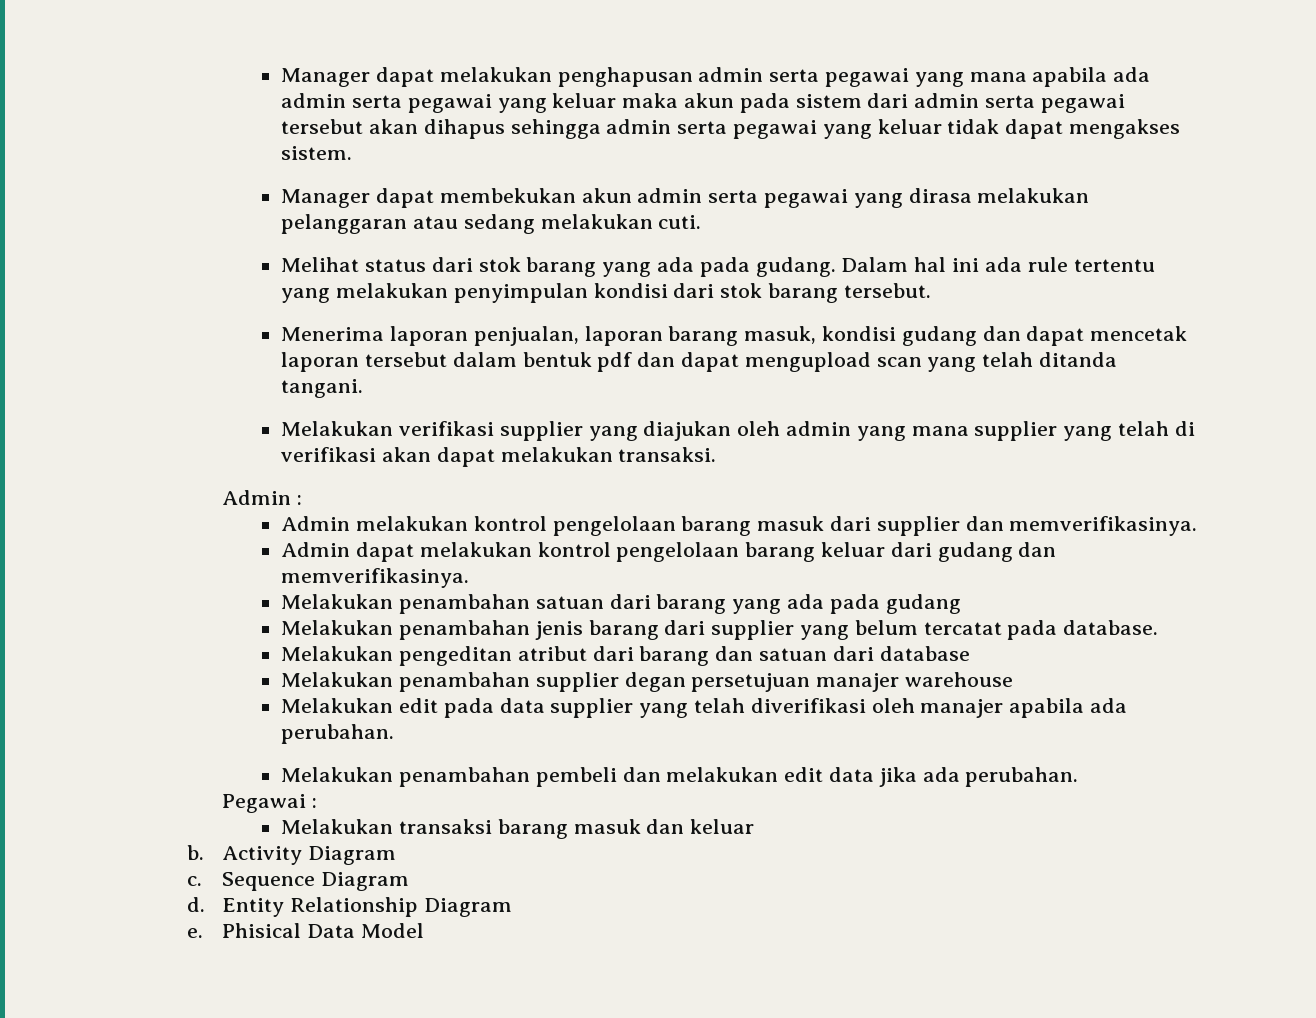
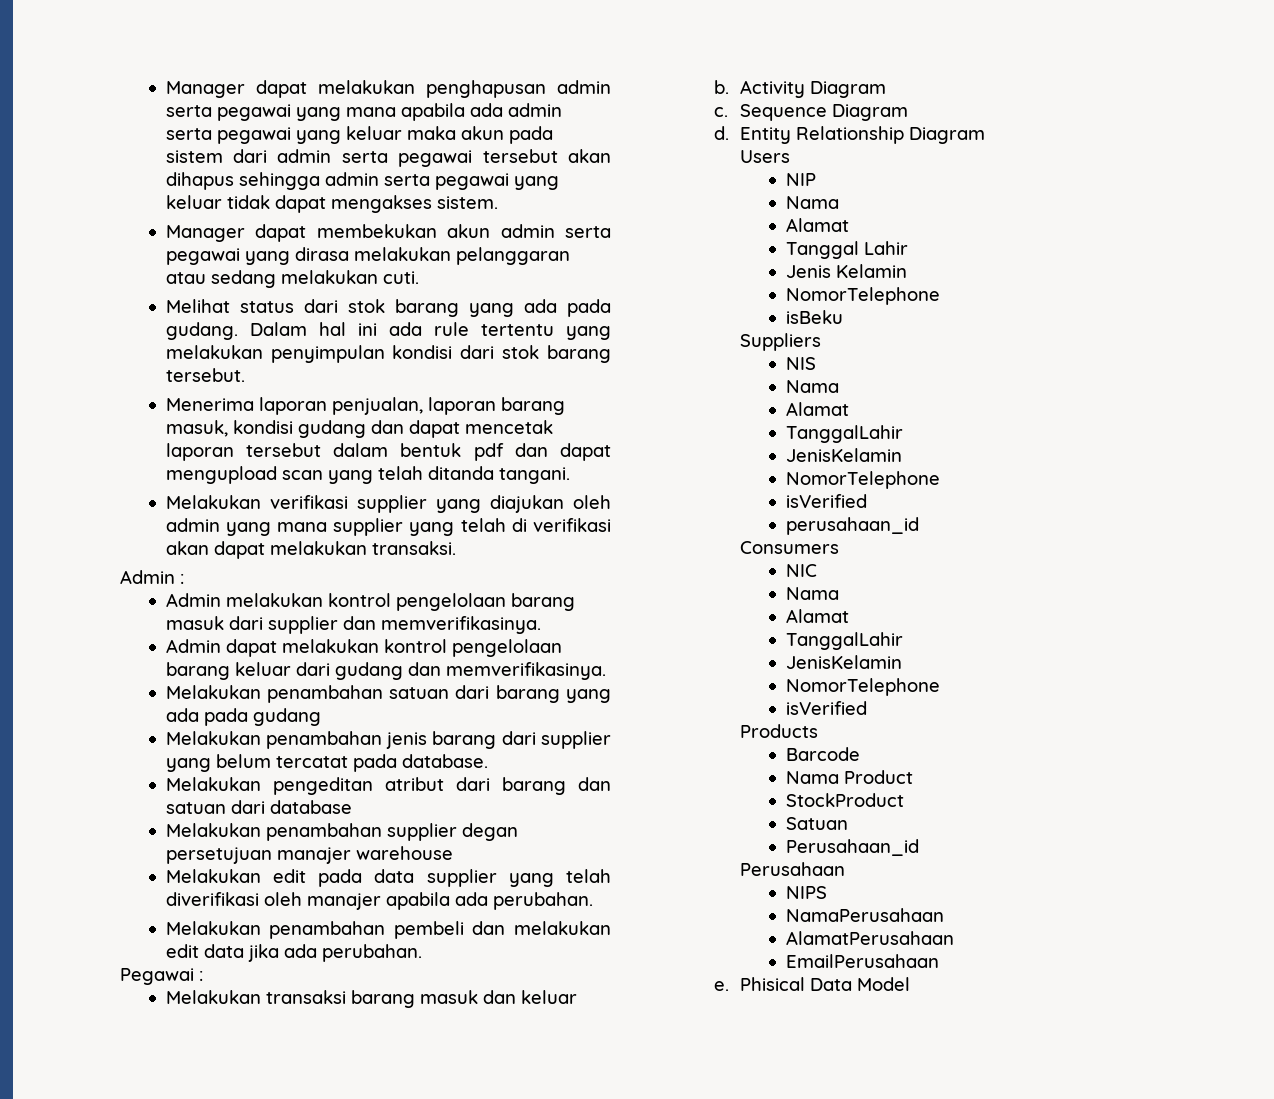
(513, 907) none -> [739,150,790,163] [785,173,816,186] [785,196,839,209] [785,218,849,232] [785,241,908,259] [785,264,907,278] [785,287,940,305] [785,310,843,324] [739,333,821,351] [785,357,816,370] [785,380,839,393] [785,402,849,416] [785,425,903,443] [785,448,902,462] [785,471,940,489] [785,494,867,508] [785,517,919,535] [739,541,839,554] [785,564,817,577] [785,587,839,600] [785,609,849,623] [785,632,903,650] [785,655,902,669] [785,678,940,696] [785,701,867,715] [739,724,818,738] [785,747,860,761] [785,770,913,784] [785,793,904,807] [785,817,848,830] [785,839,919,856] [739,862,845,876] [785,886,827,899] [785,908,944,922] [785,931,954,945] [785,954,939,968] // Users // NIP // Nama // Alamat // Tanggal Lahir // Jenis Kelamin // NomorTelephone // isBeku // Suppliers // NIS // Nama // Alamat // TanggalLahir // JenisKelamin // NomorTelephone // isVerified // perusahaan_id // Consumers // NIC // Nama // Alamat // TanggalLahir // JenisKelamin // NomorTelephone // isVerified // Products // Barcode // Nama Product // StockProduct // Satuan // Perusahaan_id // Perusahaan // NIPS // NamaPerusahaan // AlamatPerusahaan // EmailPerusahaan

